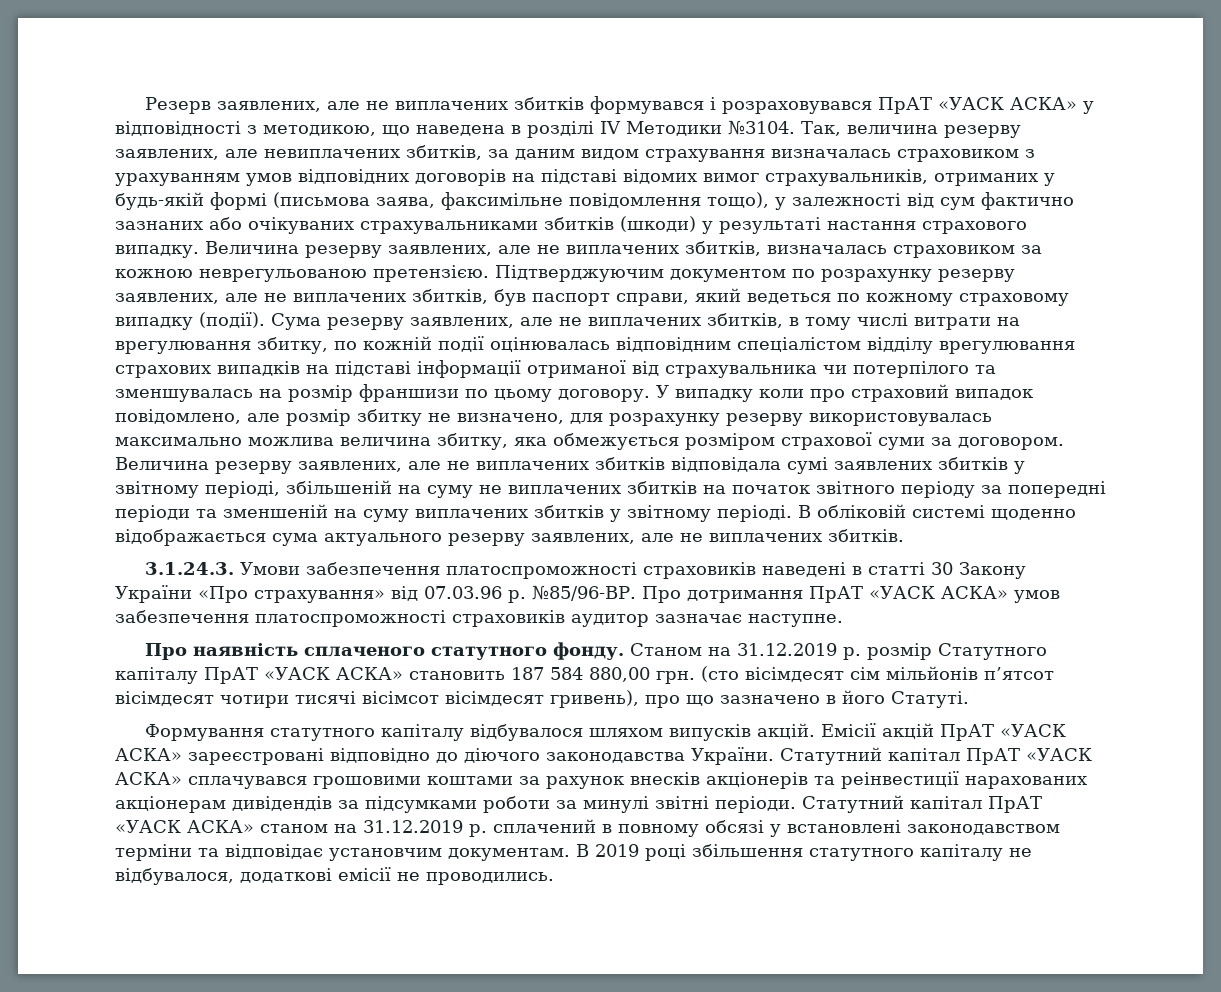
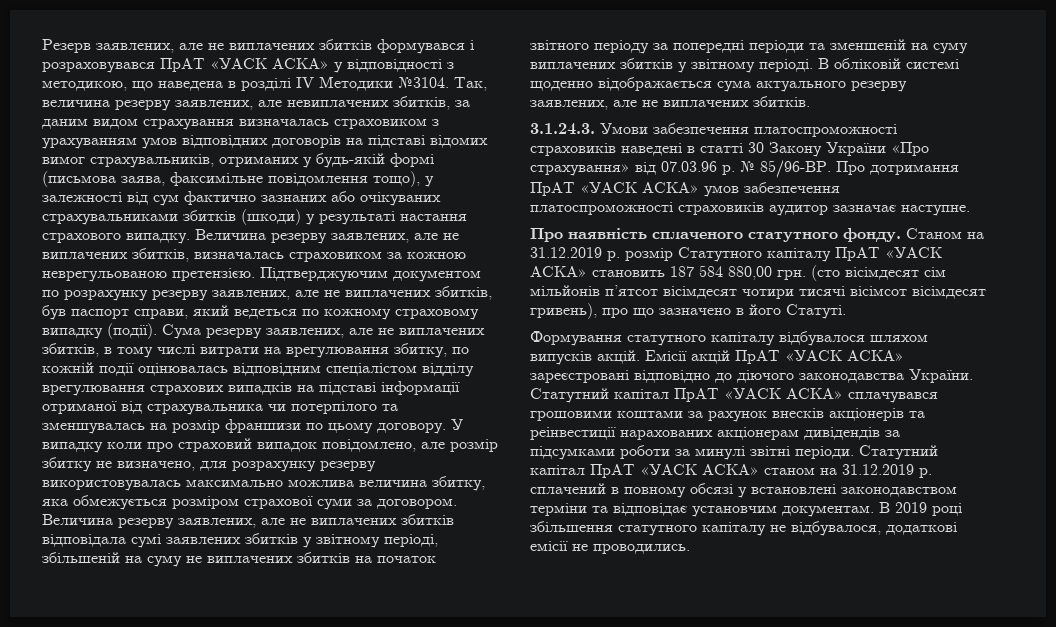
[532,585,636,601] №85/96-ВР. -> [740,160,831,178] № 85/96-ВР.

